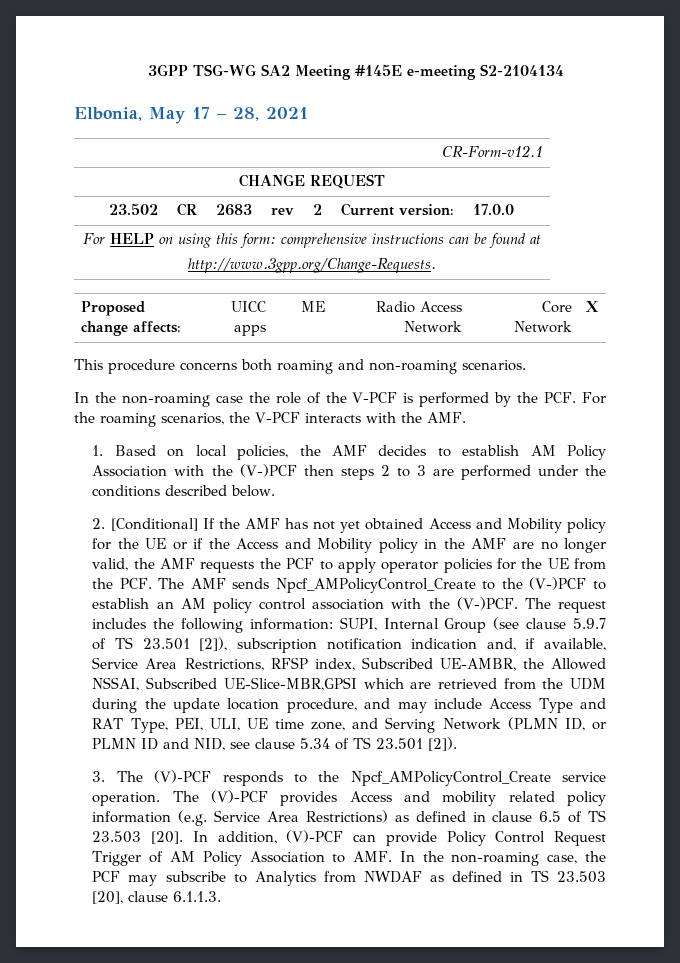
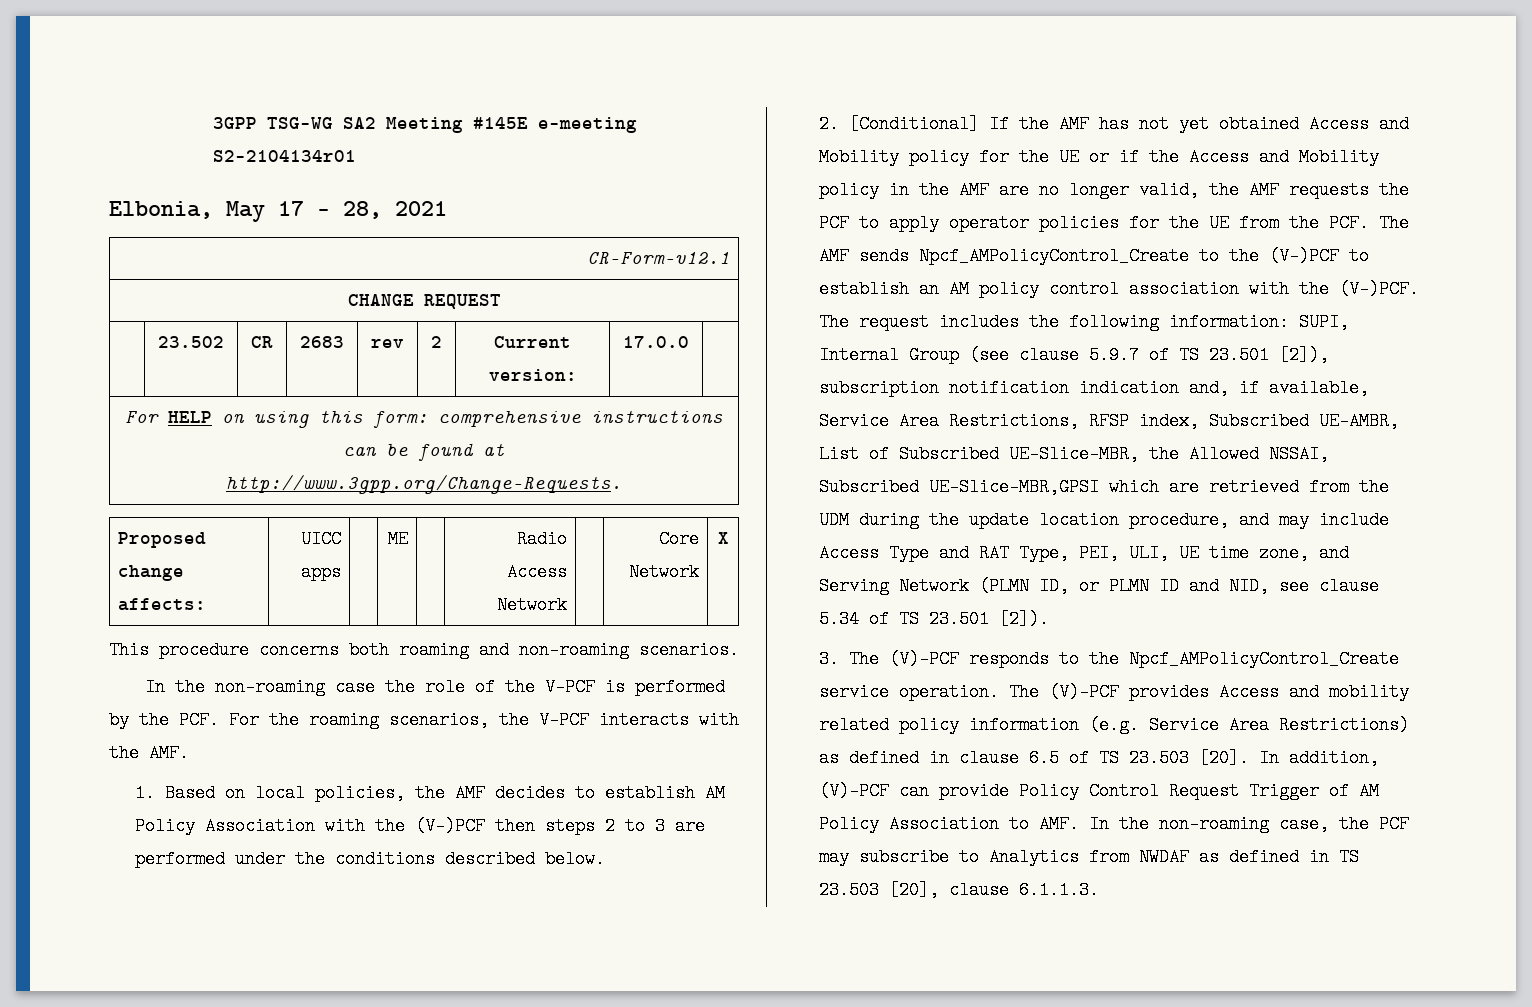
[479,64,564,76] S2-2104134 -> [213,150,357,162] S2-2104134r01
(516, 664) none -> [819,445,1140,463] List of Subscribed UE-Slice-MBR,

